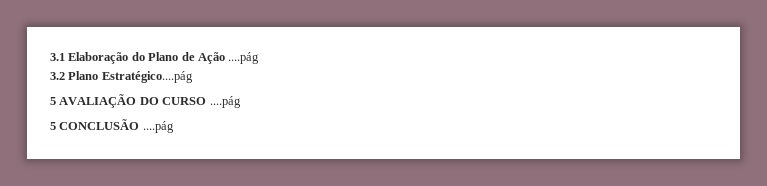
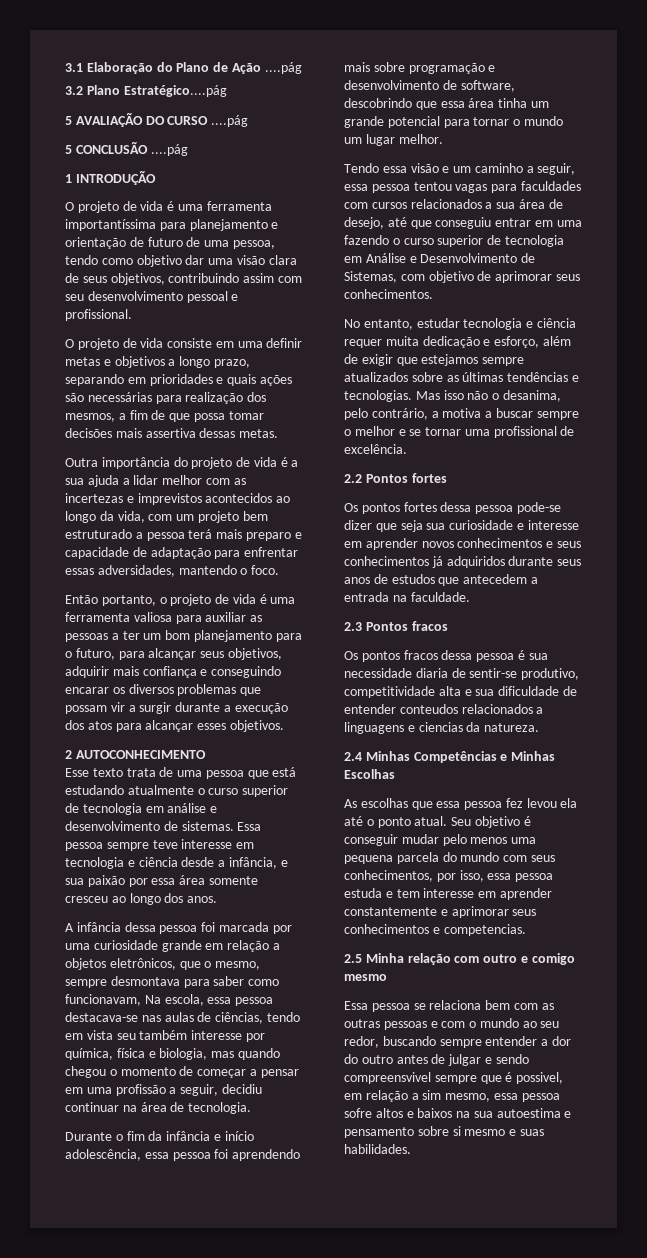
(174, 127) none -> [65,170,156,185] [65,201,272,213] [65,219,279,231] [65,237,275,249] [65,255,297,267] [65,273,302,285] [65,291,239,303] [65,309,132,321] [65,338,303,350] [65,356,250,368] [65,374,292,386] [65,392,267,404] [65,410,264,422] [65,428,279,438] [65,457,299,469] [65,475,246,487] [65,493,291,505] [65,511,268,523] [65,529,302,541] [65,547,299,559] [65,565,280,577] [65,594,296,606] [65,612,263,624] [65,630,302,642] [65,648,282,660] [65,666,282,678] [65,684,262,696] [65,702,288,714] [65,720,284,732] [65,750,206,759] [65,767,297,779] [65,785,289,797] [65,803,218,815] [65,821,262,831] [65,839,255,851] [65,857,288,869] [65,875,258,887] [65,893,218,905] [65,922,292,934] [65,940,280,952] [65,958,261,970] [65,976,280,988] [65,994,274,1006] [65,1012,300,1024] [65,1030,265,1042] [65,1048,280,1060] [65,1066,299,1078] [65,1084,262,1096] [65,1102,252,1114] [65,1131,254,1141] [65,1149,301,1161] [344,62,496,74] [344,80,515,92] [344,98,549,110] [344,116,563,128] [344,134,443,146] [344,163,576,175] [344,181,581,193] [344,199,563,209] [344,217,582,229] [344,235,564,247] [344,253,536,263] [344,271,580,283] [344,289,433,299] [344,318,576,330] [344,336,571,348] [344,354,525,366] [344,372,579,382] [344,390,561,402] [344,408,579,420] [344,426,575,438] [344,444,407,454] [344,473,447,483] [344,502,561,514] [344,520,579,532] [344,538,581,550] [344,556,582,568] [344,574,538,586] [344,592,470,602] [344,621,448,631] [344,650,548,662] [344,668,580,680] [344,686,577,698] [344,704,544,714] [344,722,540,734] [344,751,556,763] [344,769,395,779] [344,798,578,810] [344,816,531,828] [344,834,537,846] [344,852,555,864] [344,870,554,882] [344,888,552,900] [344,906,537,918] [344,924,526,936] [344,953,575,965] [344,974,387,981] [344,1000,554,1012] [344,1018,560,1030] [344,1036,571,1048] [344,1054,529,1066] [344,1072,564,1084] [344,1090,560,1102] [344,1108,572,1118] [344,1126,544,1138] [344,1144,411,1154] // 1 INTRODUÇÃO // O projeto de vida é uma ferramenta importantíssima para planejamento e orientação de futuro de uma pessoa, tendo como objetivo dar uma visão clara de seus objetivos, contribuindo assim com seu desenvolvimento pessoal e profissional. // O projeto de vida consiste em uma definir metas e objetivos a longo prazo, separando em prioridades e quais ações são necessárias para realização dos mesmos, a fim de que possa tomar decisões mais assertiva dessas metas. // Outra importância do projeto de vida é a sua ajuda a lidar melhor com as incertezas e imprevistos acontecidos ao longo da vida, com um projeto bem estruturado a pessoa terá mais preparo e capacidade de adaptação para enfrentar essas adversidades, mantendo o foco. // Então portanto, o projeto de vida é uma ferramenta valiosa para auxiliar as pessoas a ter um bom planejamento para o futuro, para alcançar seus objetivos, adquirir mais confiança e conseguindo encarar os diversos problemas que possam vir a surgir durante a execução dos atos para alcançar esses objetivos. // 2 AUTOCONHECIMENTO // Esse texto trata de uma pessoa que está estudando atualmente o curso superior de tecnologia em análise e desenvolvimento de sistemas. Essa pessoa sempre teve interesse em tecnologia e ciência desde a infância, e sua paixão por essa área somente cresceu ao longo dos anos. // A infância dessa pessoa foi marcada por uma curiosidade grande em relação a objetos eletrônicos, que o mesmo, sempre desmontava para saber como funcionavam, Na escola, essa pessoa destacava-se nas aulas de ciências, tendo em vista seu também interesse por química, física e biologia, mas quando chegou o momento de começar a pensar em uma profissão a seguir, decidiu continuar na área de tecnologia. // Durante o fim da infância e início adolescência, essa pessoa foi aprendendo mais sobre programação e desenvolvimento de software, descobrindo que essa área tinha um grande potencial para tornar o mundo um lugar melhor. // Tendo essa visão e um caminho a seguir, essa pessoa tentou vagas para faculdades com cursos relacionados a sua área de desejo, até que conseguiu entrar em uma fazendo o curso superior de tecnologia em Análise e Desenvolvimento de Sistemas, com objetivo de aprimorar seus conhecimentos. // No entanto, estudar tecnologia e ciência requer muita dedicação e esforço, além de exigir que estejamos sempre atualizados sobre as últimas tendências e tecnologias. Mas isso não o desanima, pelo contrário, a motiva a buscar sempre o melhor e se tornar uma profissional de excelência. // 2.2 Pontos fortes // Os pontos fortes dessa pessoa pode-se dizer que seja sua curiosidade e interesse em aprender novos conhecimentos e seus conhecimentos já adquiridos durante seus anos de estudos que antecedem a entrada na faculdade. // 2.3 Pontos fracos // Os pontos fracos dessa pessoa é sua necessidade diaria de sentir-se produtivo, competitividade alta e sua dificuldade de entender conteudos relacionados a linguagens e ciencias da natureza. // 2.4 Minhas Competências e Minhas Escolhas // As escolhas que essa pessoa fez levou ela até o ponto atual. Seu objetivo é conseguir mudar pelo menos uma pequena parcela do mundo com seus conhecimentos, por isso, essa pessoa estuda e tem interesse em aprender constantemente e aprimorar seus conhecimentos e competencias. // 2.5 Minha relação com outro e comigo mesmo // Essa pessoa se relaciona bem com as outras pessoas e com o mundo ao seu redor, buscando sempre entender a dor do outro antes de julgar e sendo compreensvivel sempre que é possivel, em relação a sim mesmo, essa pessoa sofre altos e baixos na sua autoestima e pensamento sobre si mesmo e suas habilidades.

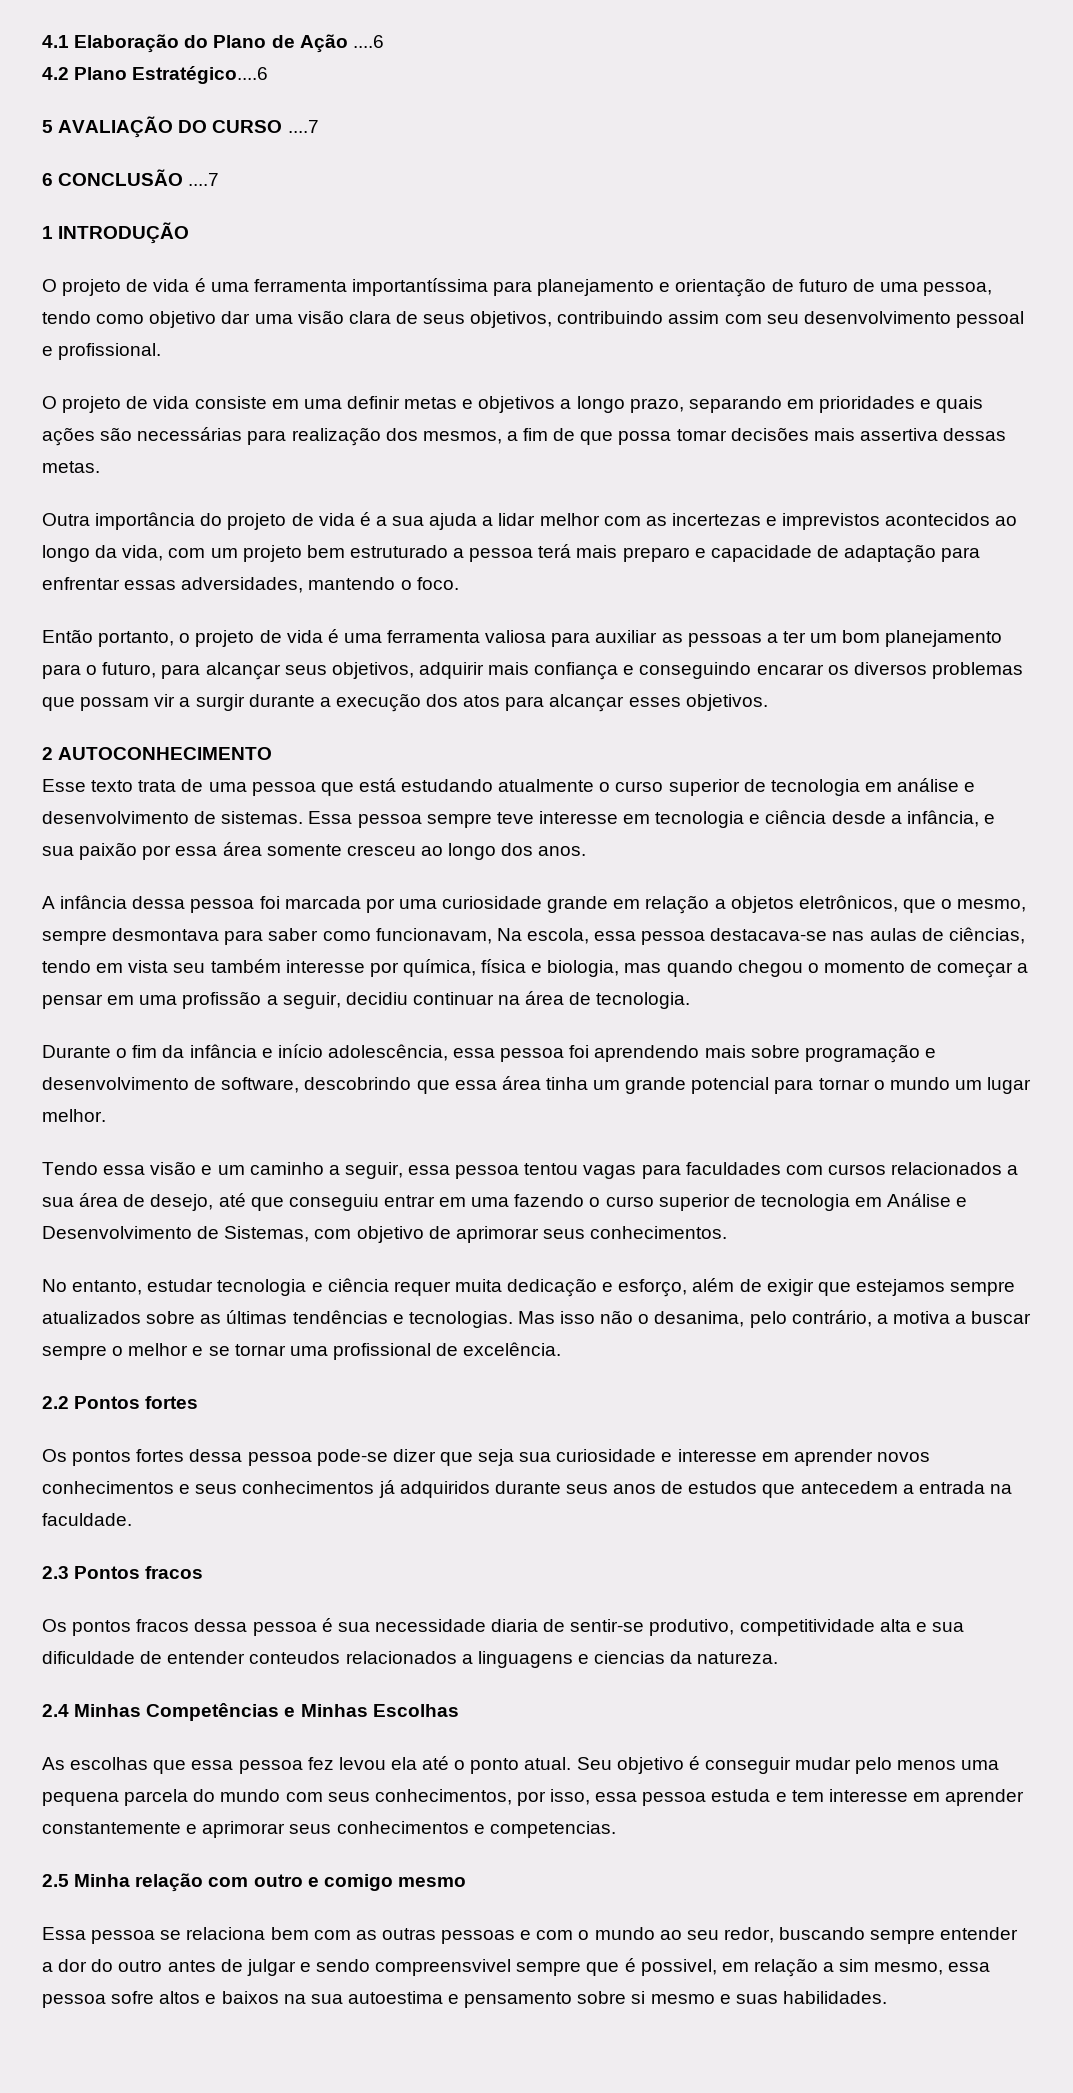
[65,63,83,72] 3.1 -> [42,35,69,48] 4.1
[264,62,302,74] [65,85,227,97] ....pág // 3.2 Plano Estratégico....pág -> [352,35,384,48] [42,66,269,84] ....6 // 4.2 Plano Estratégico....6
[211,115,249,127] [65,141,188,156] ....pág // 5 CONCLUSÃO ....pág -> [287,120,319,133] [42,169,220,186] ....7 // 6 CONCLUSÃO ....7

